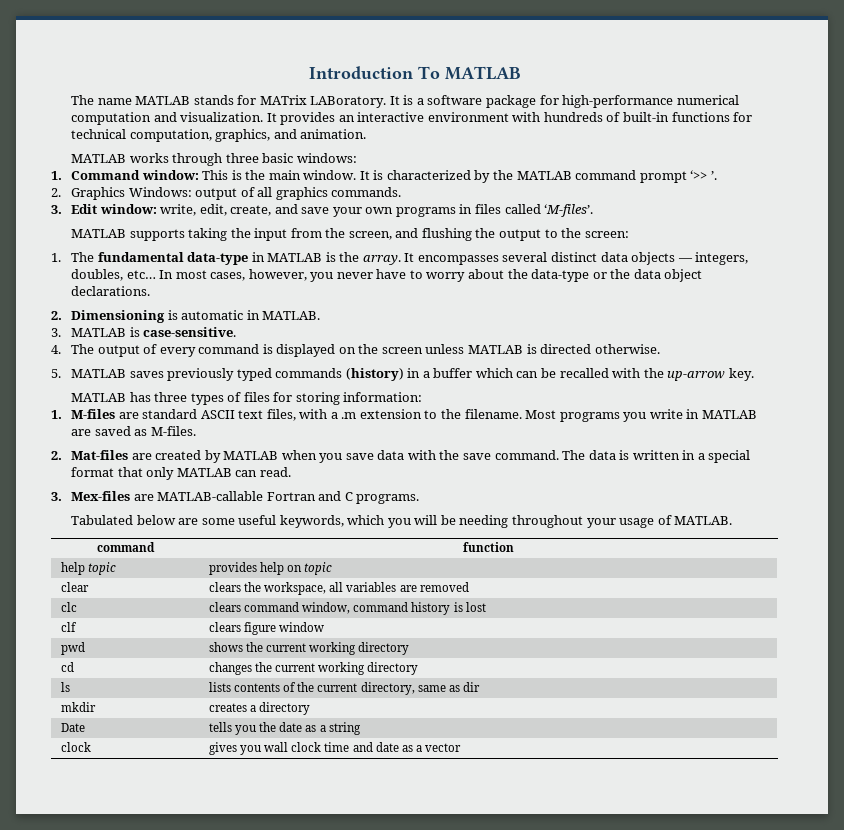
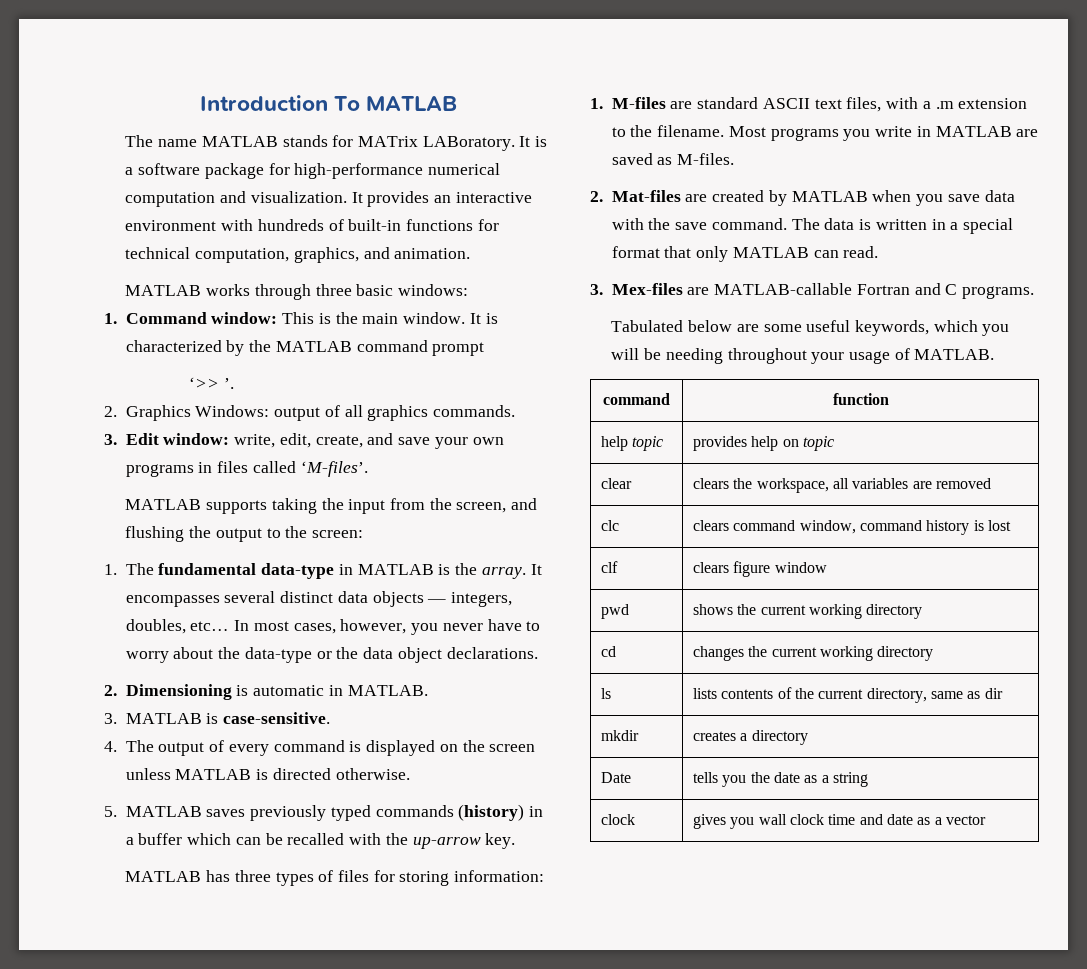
(687, 177) none -> (485, 349) //

